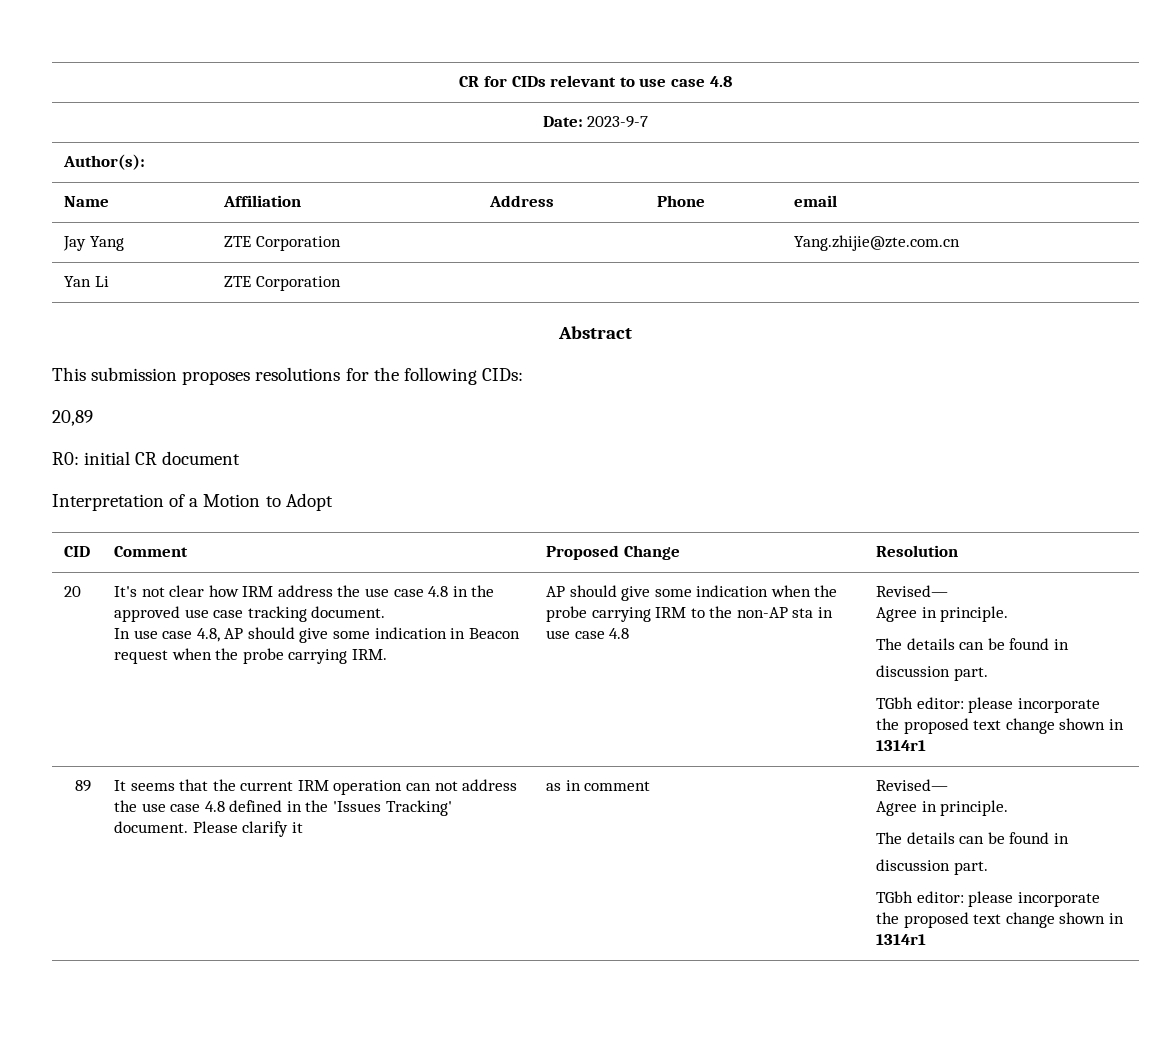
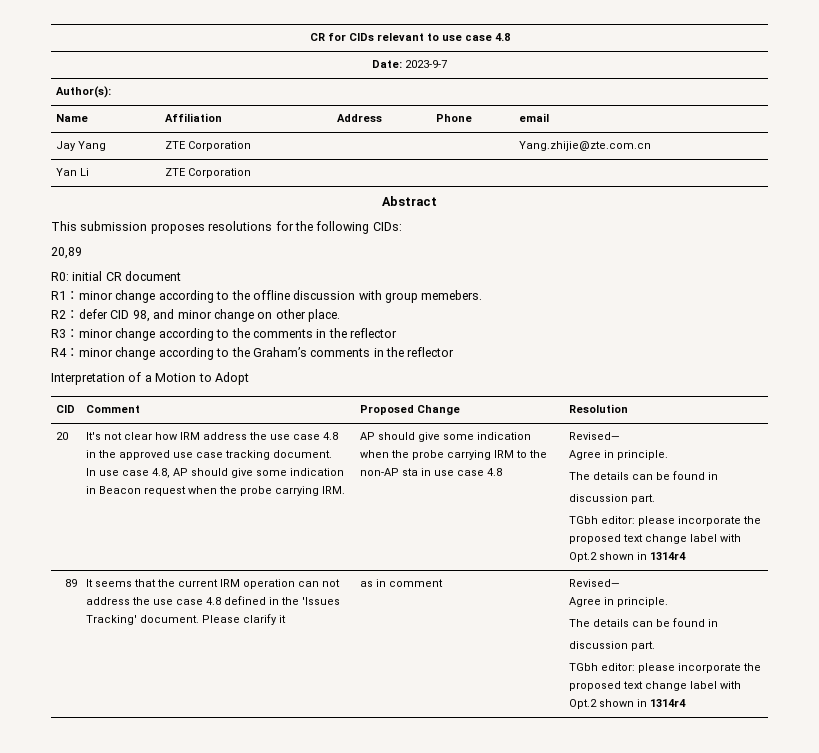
(241, 458) none -> [51,290,483,303] [51,309,340,322] [51,328,397,341] [51,347,455,360] // R1：minor change according to the offline discussion with group memebers. // R2：defer CID 98, and minor change on other place. // R3：minor change according to the comments in the reflector // R4：minor change according to the Graham’s comments in the reflector
[1059,718,1124,730] [875,740,926,751] shown in 1314r1 -> [690,534,742,542] [569,552,687,562] label with Opt.2 shown in 1314r4
[1059,912,1124,924] [875,934,926,945] shown in 1314r1 -> [690,681,742,689] [569,699,687,709] label with Opt.2 shown in 1314r4

